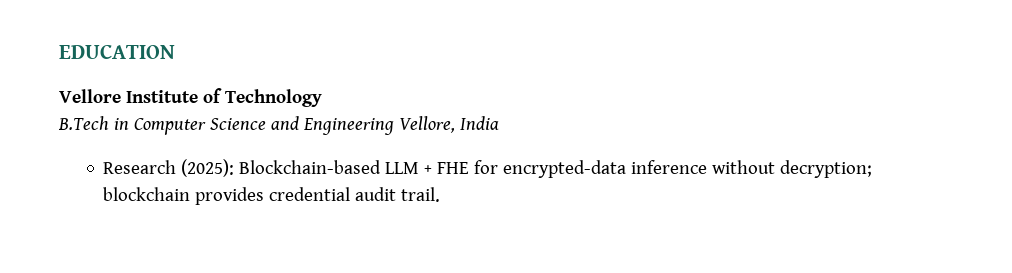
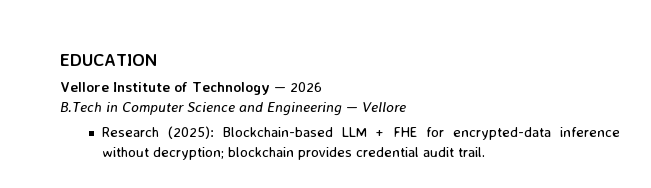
(322, 98) none -> [273,82,322,92] — 2026
[398,116,499,133] Vellore, India -> [345,102,406,112] — Vellore

